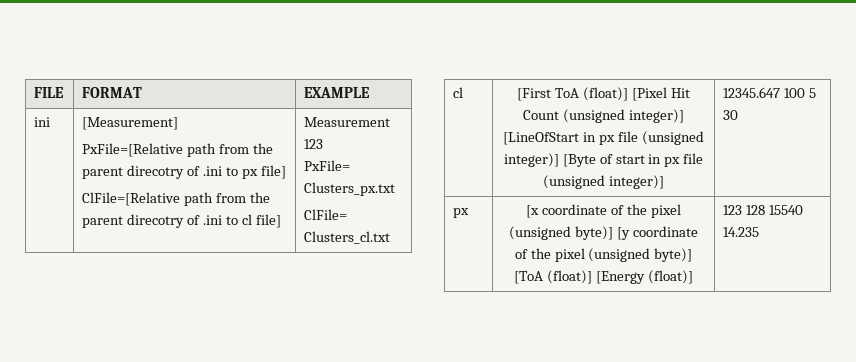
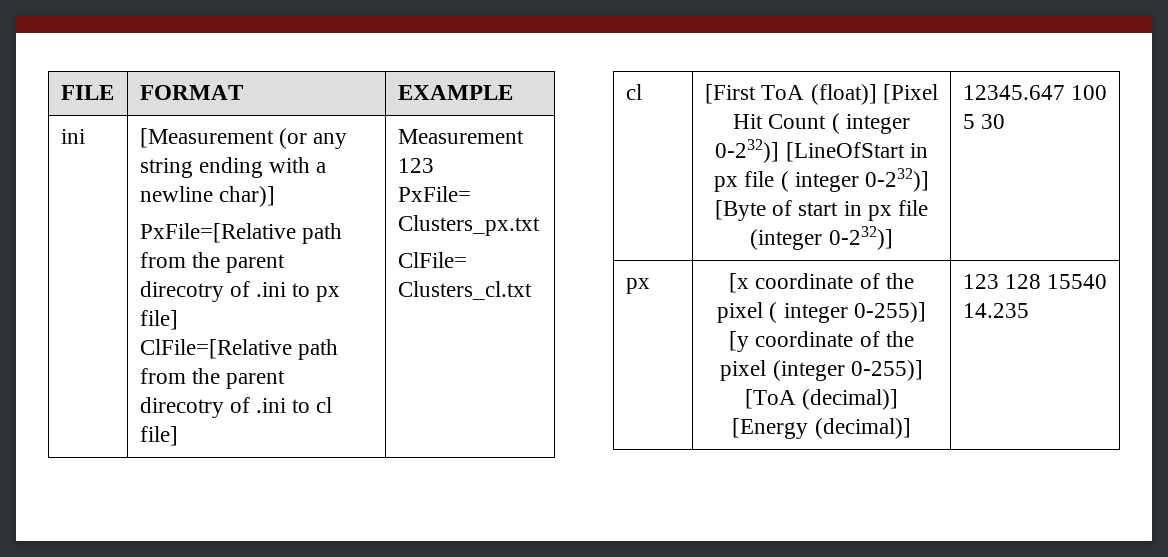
[82,117,179,130] [Measurement] -> [139,128,347,149] [139,157,327,178] [139,186,275,207] [Measurement (or any string ending with a newline char)]
[563,109,684,123] (unsigned integer)] -> [831,113,910,134] [715,139,780,163] ( integer 0-232)]
[641,131,704,145] [503,153,559,167] (unsigned integer)] -> [780,168,929,192] ( integer 0-232)]
[543,175,664,189] (unsigned integer)] -> [750,226,893,250] (integer 0-232)]
[509,226,614,240] (unsigned byte)] -> [769,302,926,323] ( integer 0-255)]
[588,248,693,262] [514,270,693,284] (unsigned byte)] [ToA (float)] [Energy (float)] -> [772,360,923,381] [744,389,899,410] [732,418,911,439] (integer 0-255)] [ToA (decimal)] [Energy (decimal)]

